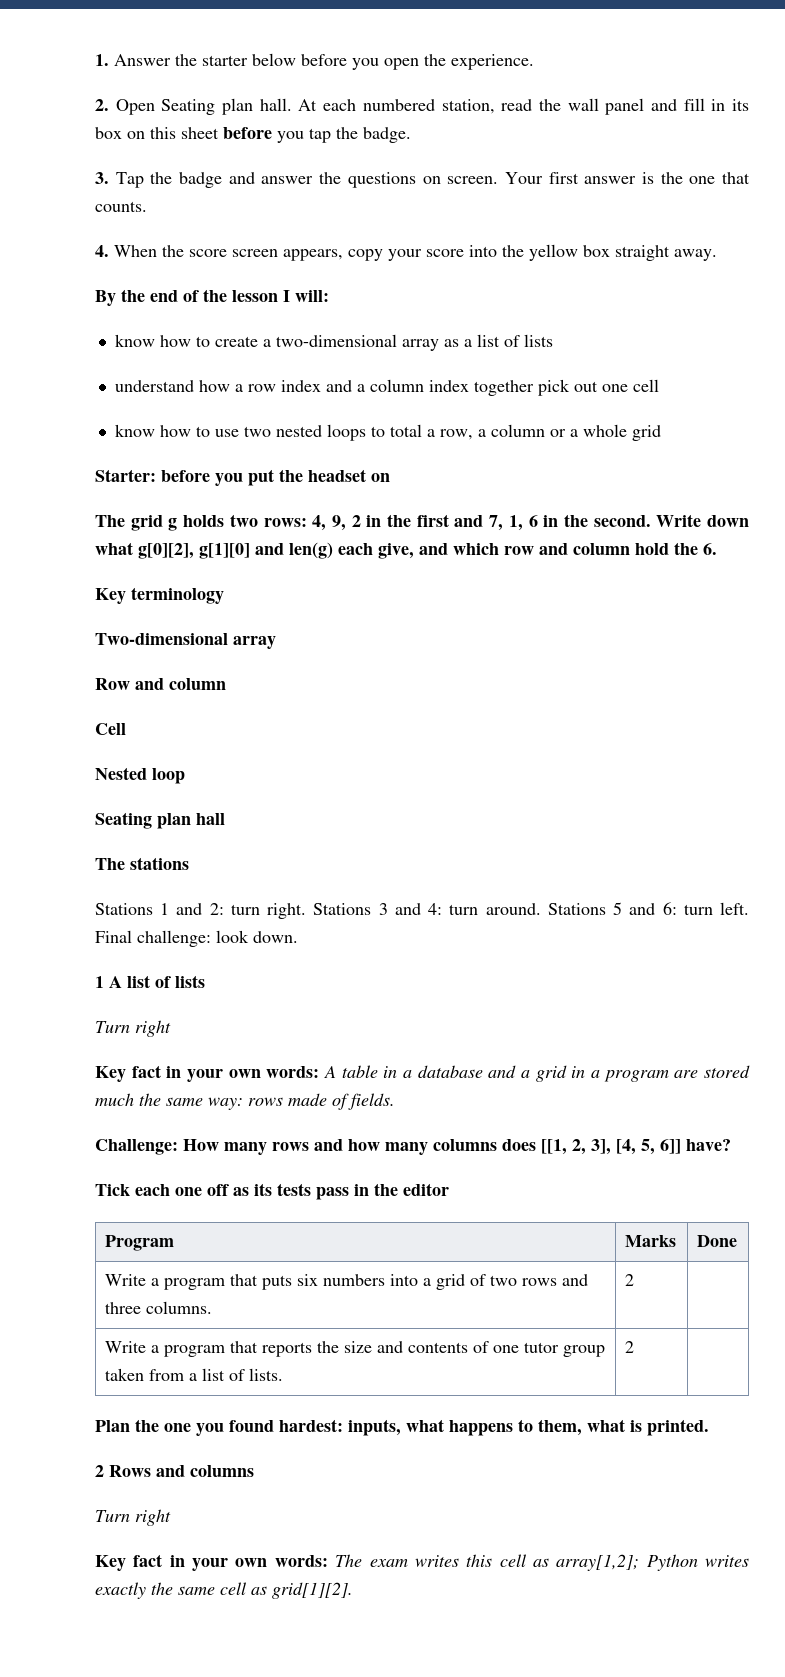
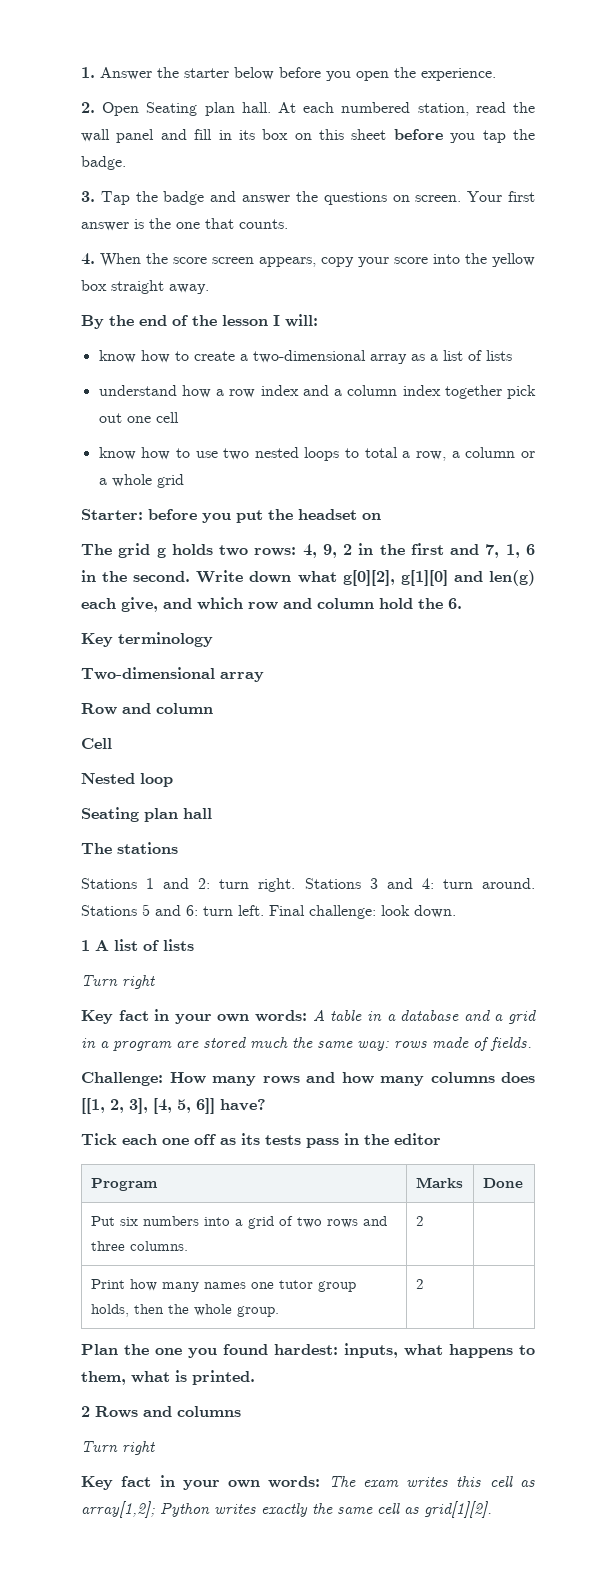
[104,1274,292,1290] Write a program that puts -> [90,1216,115,1226] Put
[104,1341,605,1357] [104,1368,283,1381] Write a program that reports the size and contents of one tutor group taken from a list of lists. -> [90,1279,356,1292] [90,1304,279,1317] Print how many names one tutor group holds, then the whole group.

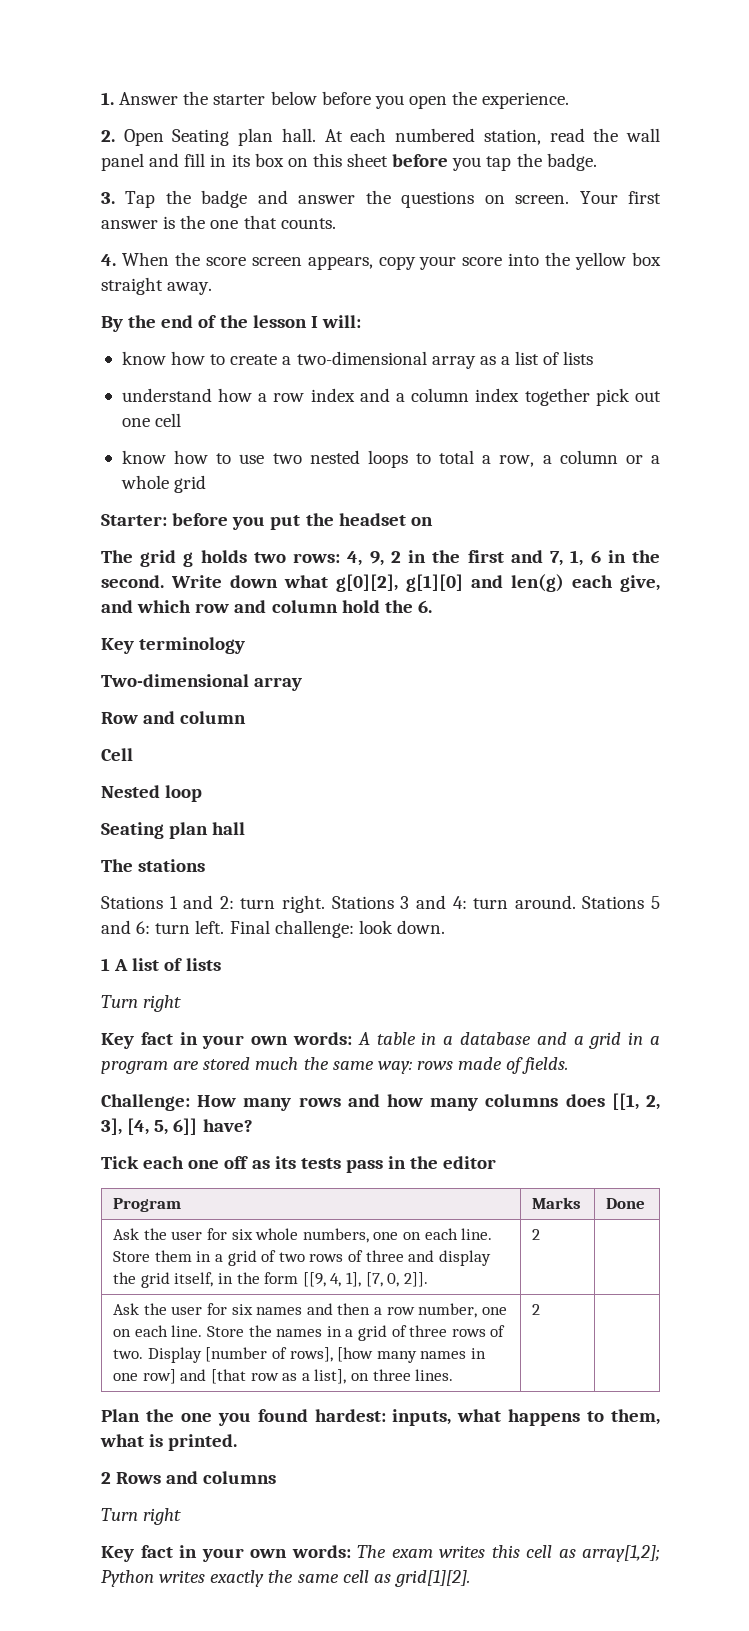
[90,1216,230,1226] Put six numbers into -> [113,1228,493,1243] [113,1250,212,1262] Ask the user for six whole numbers, one on each line. Store them in
[362,1216,387,1226] [90,1241,188,1251] [415,1216,424,1226] [90,1279,356,1292] [90,1304,279,1317] and three columns. | 2 | // Print how many names one tutor group holds, then the whole group. -> [347,1250,491,1266] [113,1272,428,1288] [532,1229,541,1240] [113,1303,507,1318] [113,1325,506,1341] [113,1347,486,1363] [113,1369,454,1384] of three and display the grid itself, in the form [[9, 4, 1], [7, 0, 2]]. | 2 | // Ask the user for six names and then a row number, one on each line. Store the names in a grid of three rows of two. Display [number of rows], [how many names in one row] and [that row as a list], on three lines.

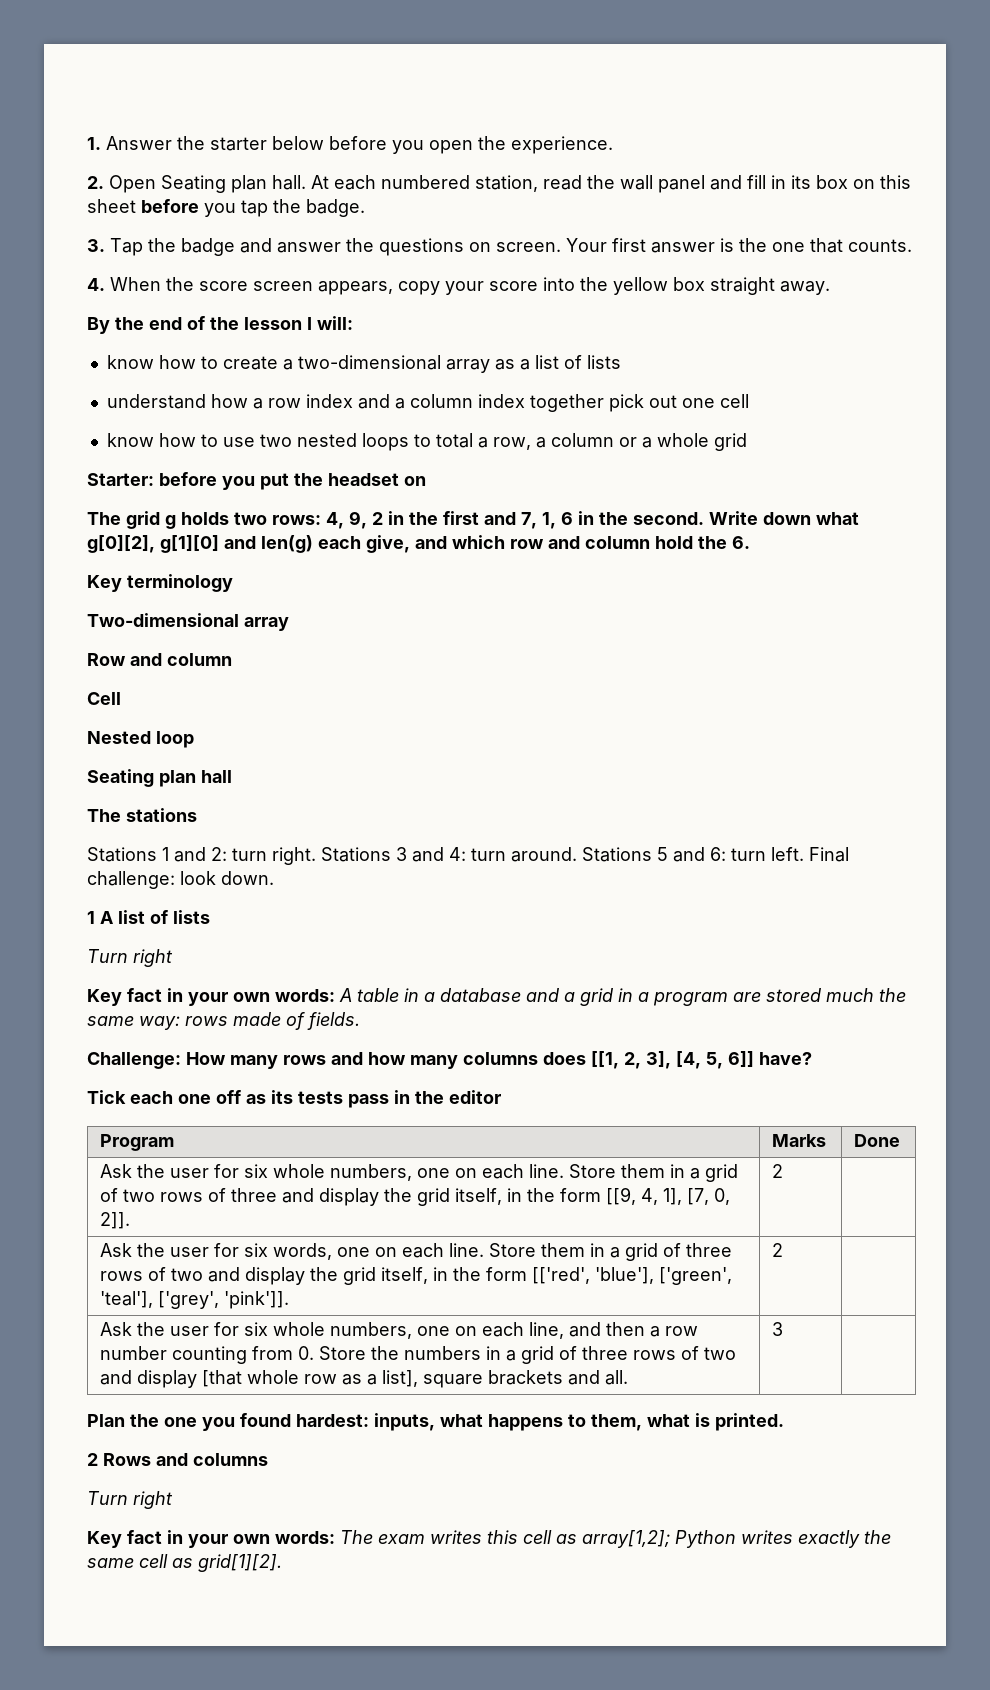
[256,1303,507,1318] [113,1325,506,1341] [113,1347,486,1363] [113,1369,454,1384] [532,1304,541,1315] names and then a row number, one on each line. Store the names in a grid of three rows of two. Display [number of rows], [how many names in one row] and [that row as a list], on three lines. | 2 -> [273,1243,733,1261] [100,1267,733,1285] [100,1291,290,1309] [772,1243,784,1257] [100,1322,699,1339] [100,1346,737,1364] [100,1370,629,1388] [772,1322,784,1336] words, one on each line. Store them in a grid of three rows of two and display the grid itself, in the form [['red', 'blue'], ['green', 'teal'], ['grey', 'pink']]. | 2 | // Ask the user for six whole numbers, one on each line, and then a row number counting from 0. Store the numbers in a grid of three rows of two and display [that whole row as a list], square brackets and all. | 3

